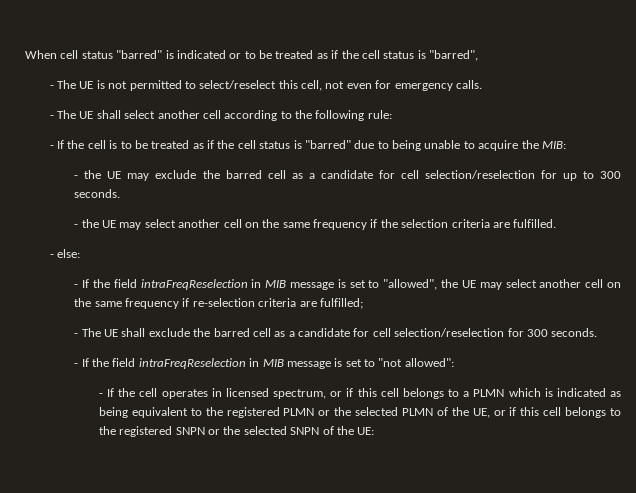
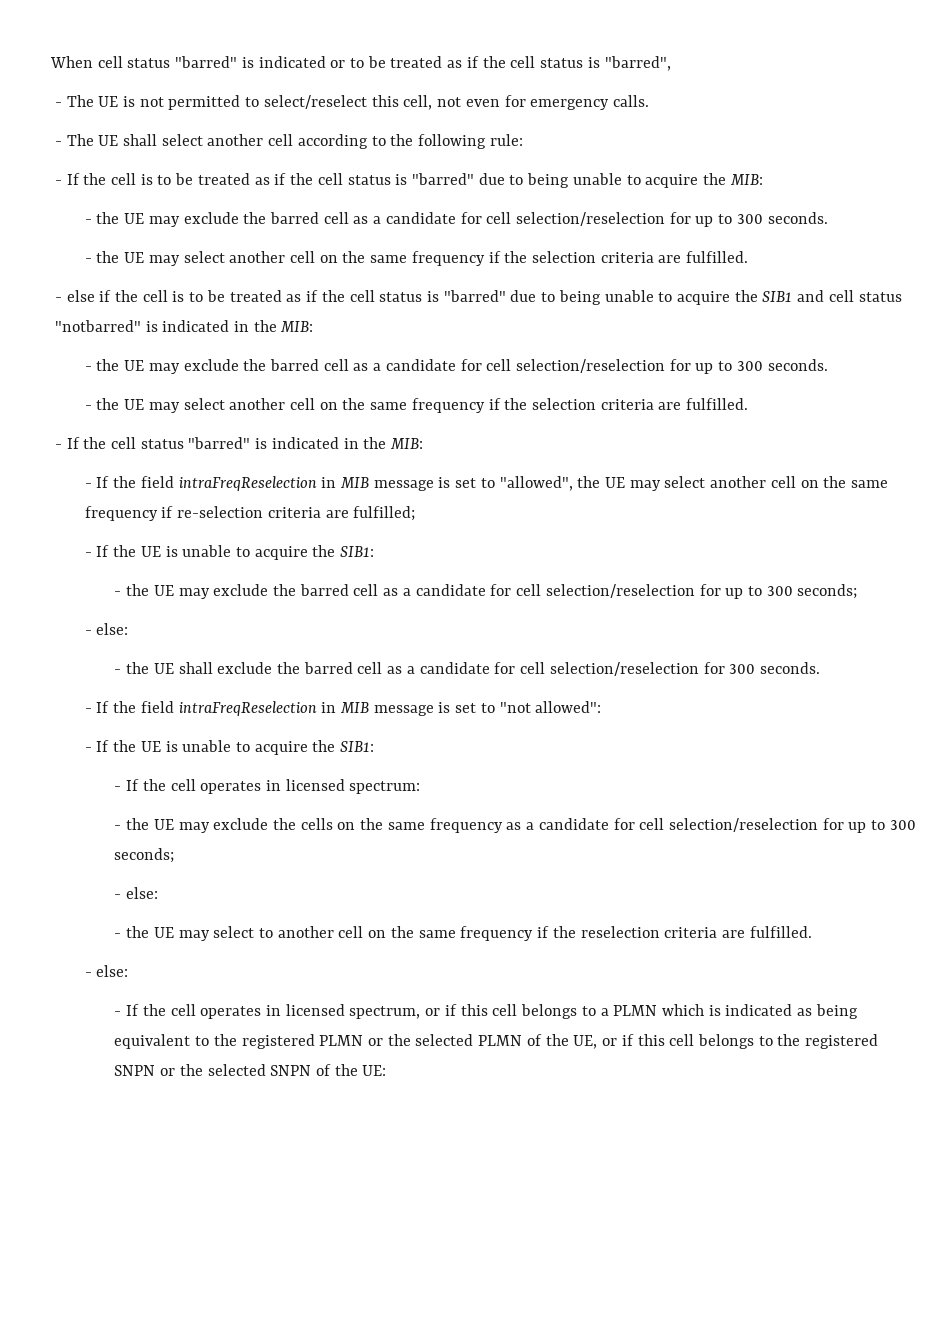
[57,249,81,258] else: -> [66,290,902,305] [54,320,314,332] [84,359,828,374] [84,398,749,413] [54,437,424,449] else if the cell is to be treated as if the cell status is "barred" due to being unable to acquire the SIB1 and cell status "notbarred" is indicated in the MIB: // - the UE may exclude the barred cell as a candidate for cell selection/reselection for up to 300 seconds. // - the UE may select another cell on the same frequency if the selection criteria are fulfilled. // - If the cell status "barred" is indicated in the MIB:
[81,328,101,337] The -> [96,545,375,560] [114,584,858,599] [84,623,129,635] [114,662,150,674] If the UE is unable to acquire the SIB1: // - the UE may exclude the barred cell as a candidate for cell selection/reselection for up to 300 seconds; // - else: // - the
(454, 362) none -> [84,740,375,755] [114,779,421,794] [114,818,916,833] [114,848,175,863] [114,887,159,899] [114,926,812,941] [84,965,129,977] // - If the UE is unable to acquire the SIB1: // - If the cell operates in licensed spectrum: // - the UE may exclude the cells on the same frequency as a candidate for cell selection/reselection for up to 300 seconds; // - else: // - the UE may select to another cell on the same frequency if the reselection criteria are fulfilled. // - else:

